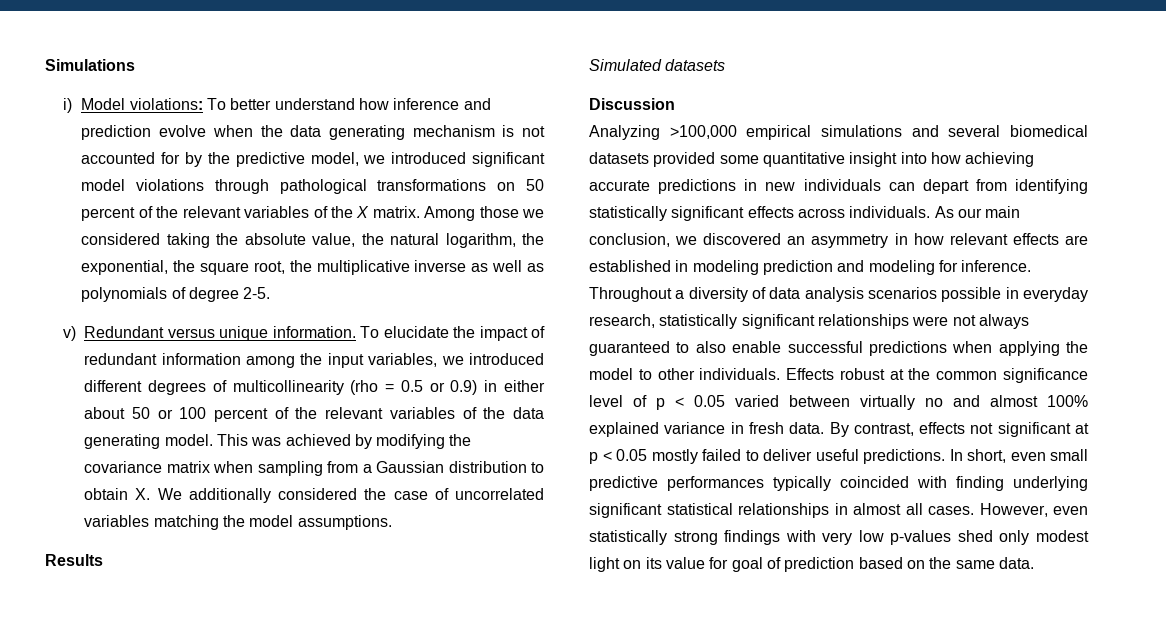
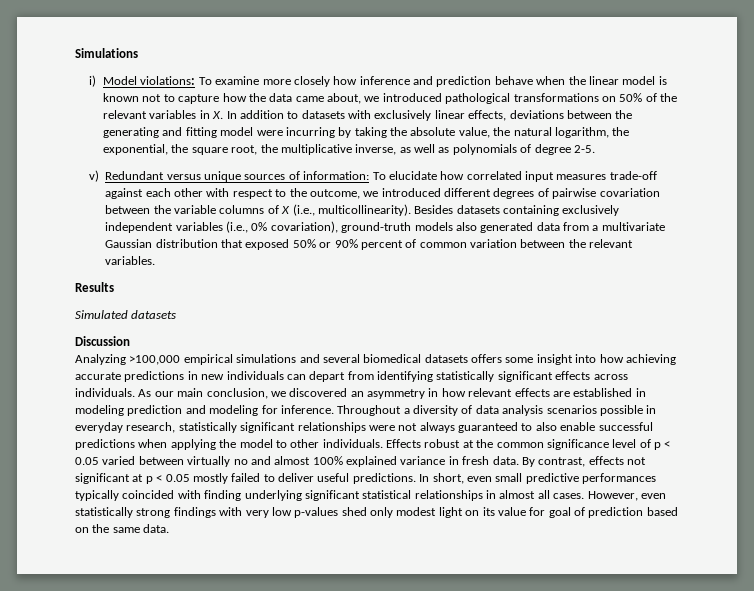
[230,98,355,110] better understand -> [215,76,330,87] examine more closely
[159,125,207,137] evolve -> [494,76,533,85] behave
[290,125,546,140] [81,152,546,167] [81,179,269,194] data generating mechanism is not accounted for by the predictive model, we introduced significant model violations through -> [588,76,667,85] [103,93,442,104] linear model is known not to capture how the data came about, we introduced
[526,179,545,191] [81,206,544,221] [81,233,161,245] 50 percent of the relevant variables of the X matrix. Among those we considered -> [619,93,678,102] [103,110,633,121] [103,127,352,138] 50% of the relevant variables in X. In addition to datasets with exclusively linear effects, deviations between the generating and fitting model were incurring by
[414,260,467,272] inverse -> [355,144,397,155] inverse,
[272,326,545,341] [84,353,438,368] information. To elucidate the impact of redundant information among the input variables, -> [244,171,657,182] [105,188,360,199] sources of information: To elucidate how correlated input measures trade-off against each other with respect to the outcome,
[232,380,545,395] [84,407,545,422] [84,434,472,449] [84,461,544,476] [84,488,544,503] [84,515,392,530] multicollinearity (rho = 0.5 or 0.9) in either about 50 or 100 percent of the relevant variables of the data generating model. This was achieved by modifying the covariance matrix when sampling from a Gaussian distribution to obtain X. We additionally considered the case of uncorrelated variables matching the model assumptions. -> [552,188,660,199] [105,204,620,216] [105,221,665,233] [105,239,634,250] [105,256,156,265] pairwise covariation between the variable columns of X (i.e., multicollinearity). Besides datasets containing exclusively independent variables (i.e., 0% covariation), ground-truth models also generated data from a multivariate Gaussian distribution that exposed 50% or 90% percent of common variation between the relevant variables.
[653,152,845,167] provided some quantitative -> [471,354,534,363] offers some

